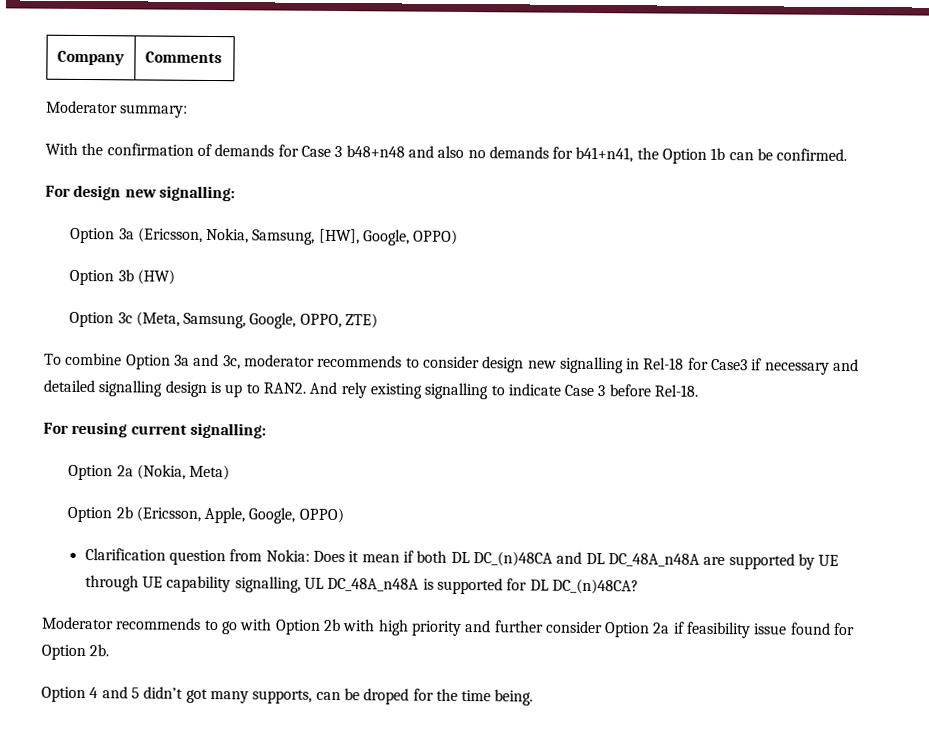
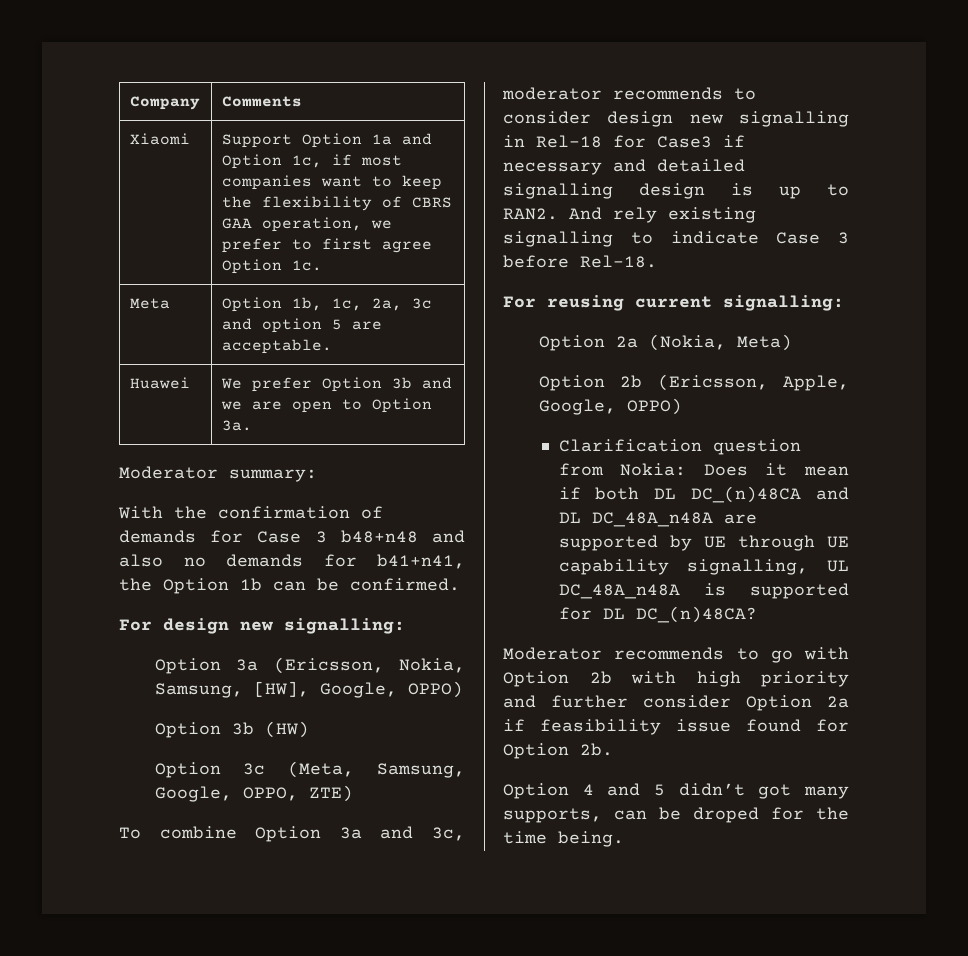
(222, 57) none -> [129,133,190,145] [221,133,432,148] [221,154,402,169] [221,175,442,190] [221,196,452,211] [221,217,392,232] [221,238,432,253] [221,259,322,274] [129,298,170,309] [221,297,432,312] [221,318,382,333] [221,339,332,354] [129,377,190,389] [220,377,452,392] [220,398,432,413] [221,420,252,431] // Xiaomi | Support Option 1a and Option 1c, if most companies want to keep the flexibility of CBRS GAA operation, we prefer to first agree Option 1c. // Meta | Option 1b, 1c, 2a, 3c and option 5 are acceptable. // Huawei | We prefer Option 3b and we are open to Option 3a.

